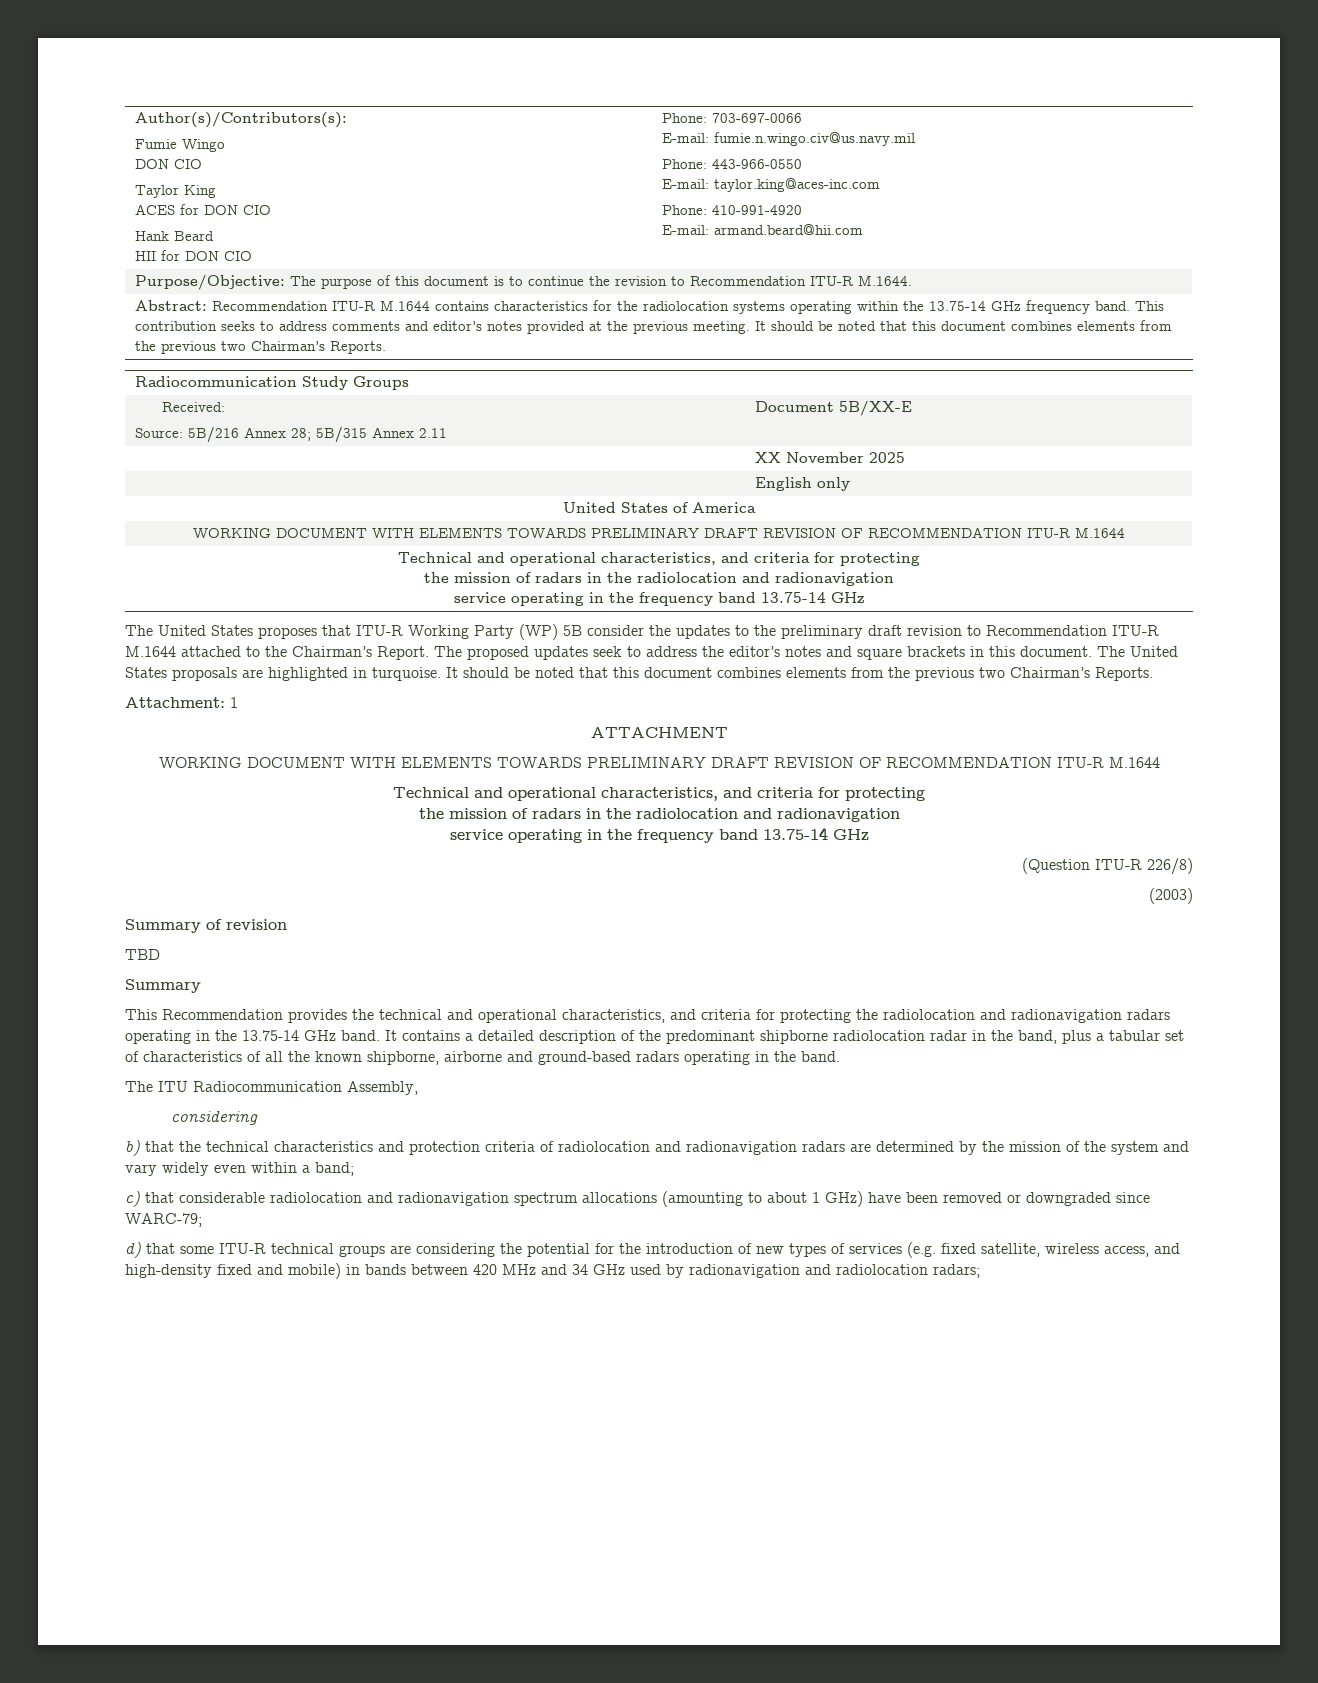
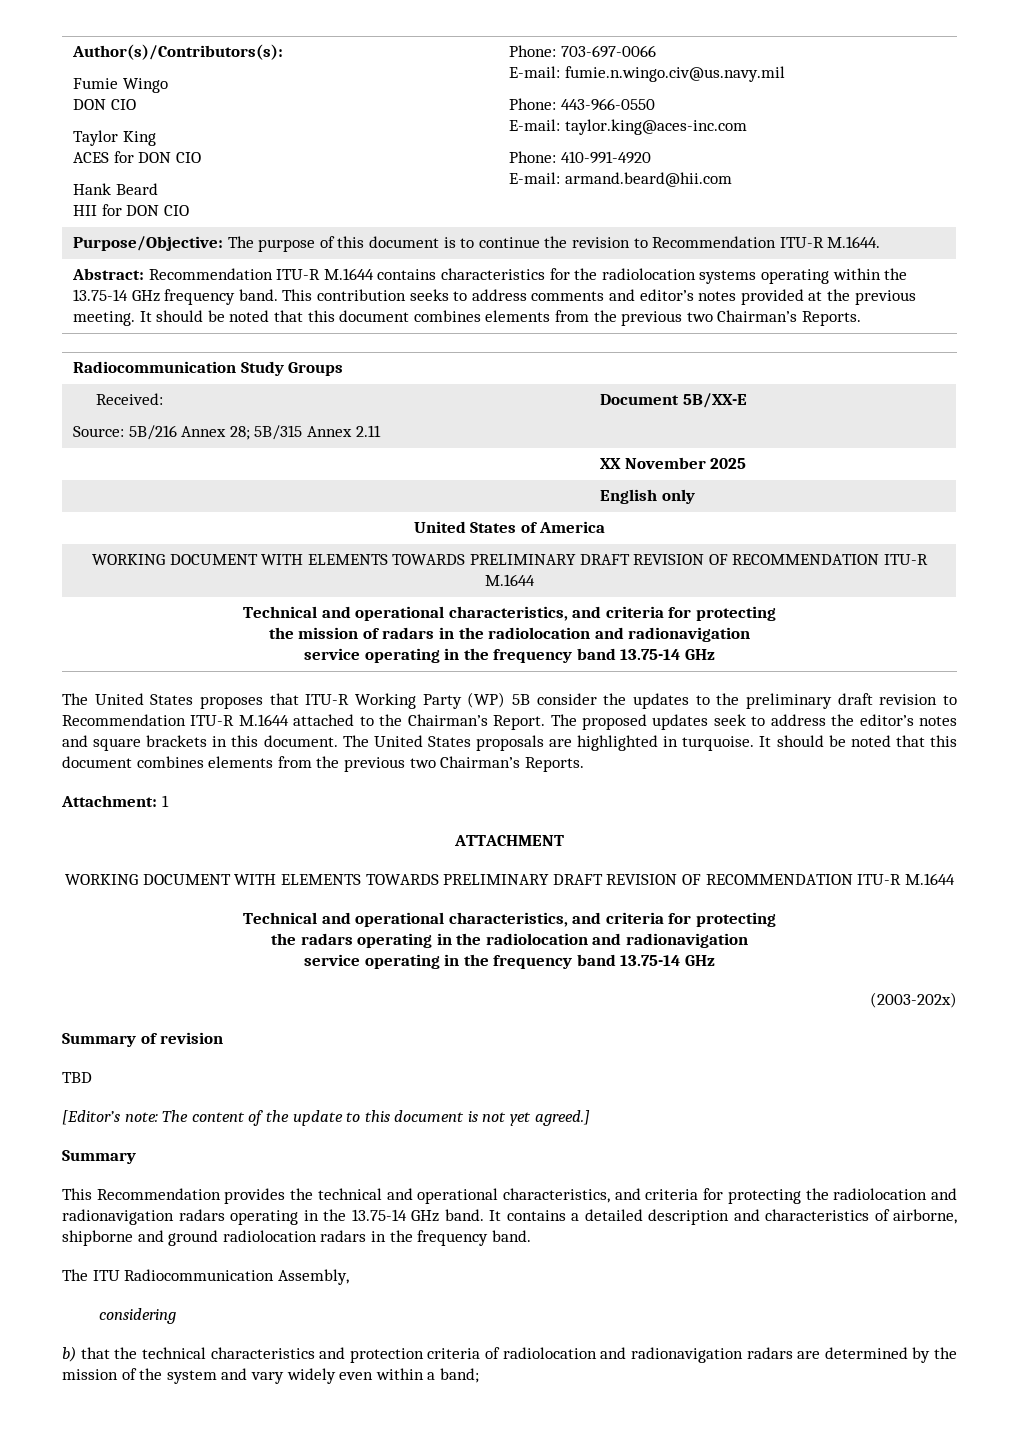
[448,808,581,819] mission of radars -> [300,933,433,948] radars operating
[1022,858,1193,875] [1149,888,1193,904] (Question ITU-R 226/8) // (2003) -> [870,992,957,1008] (2003-202x)
(160, 954) none -> [62,1110,590,1126] // [Editor’s note: The content of the update to this document is not yet agreed.]
[621,1030,1184,1044] [125,1051,796,1065] of the predominant shipborne radiolocation radar in the band, plus a tabular set of characteristics of all the known shipborne, airborne and ground-based radars operating in the -> [733,1209,957,1224] [62,1230,489,1246] and characteristics of airborne, shipborne and ground radiolocation radars in the frequency
[125,1191,1150,1207] [125,1213,202,1227] [125,1242,1180,1258] [125,1263,980,1279] // c) that considerable radiolocation and radionavigation spectrum allocations (amounting to about 1 GHz) have been removed or downgraded since WARC-79; // d) that some ITU-R technical groups are considering the potential for the introduction of new types of services (e.g. fixed satellite, wireless access, and high-density fixed and mobile) in bands between 420 MHz and 34 GHz used by radionavigation and radiolocation radars; -> (479, 1375) none

